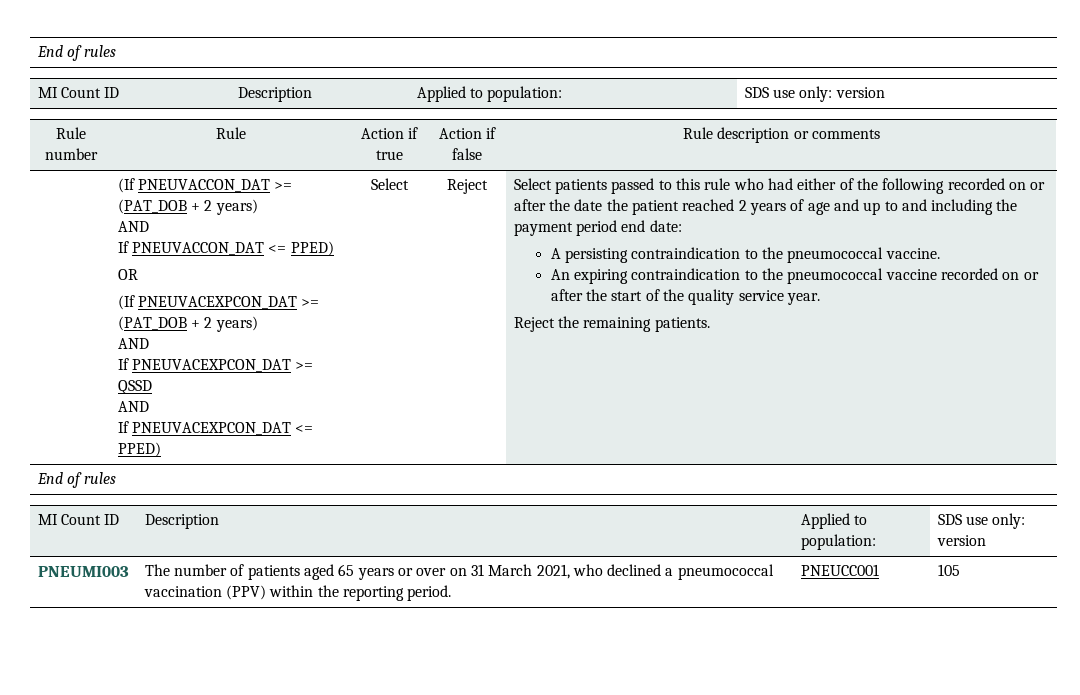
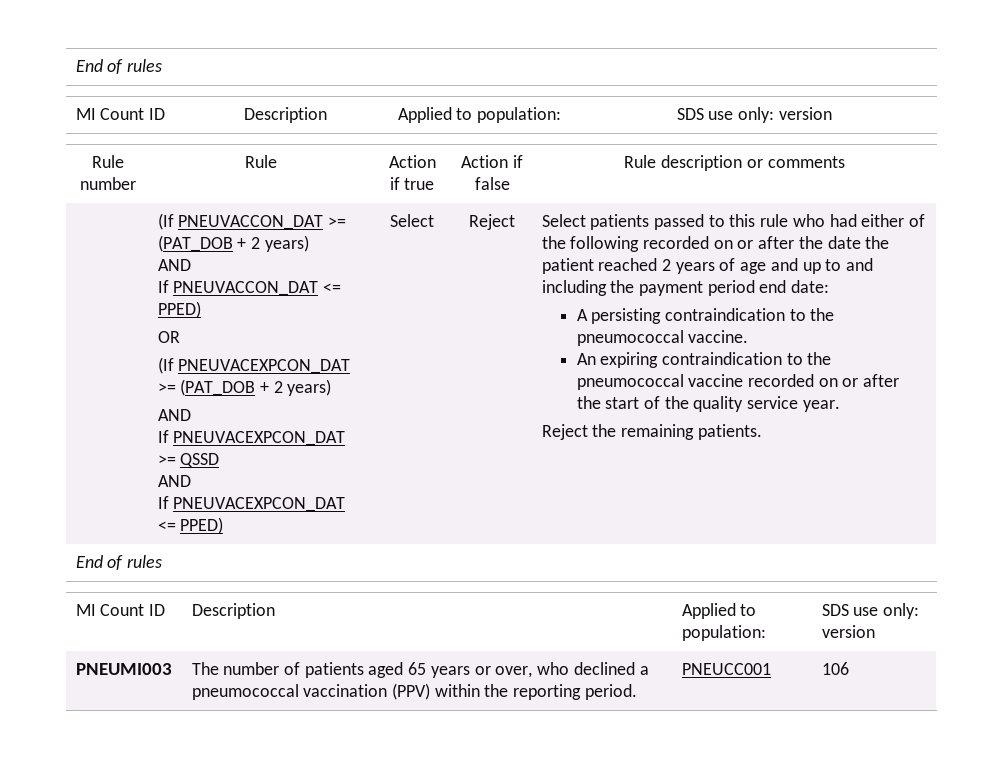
[416,564,570,579] over on 31 March 2021, -> [495,666,533,678] over,
[937,564,960,576] 105 -> [821,662,849,675] 106

